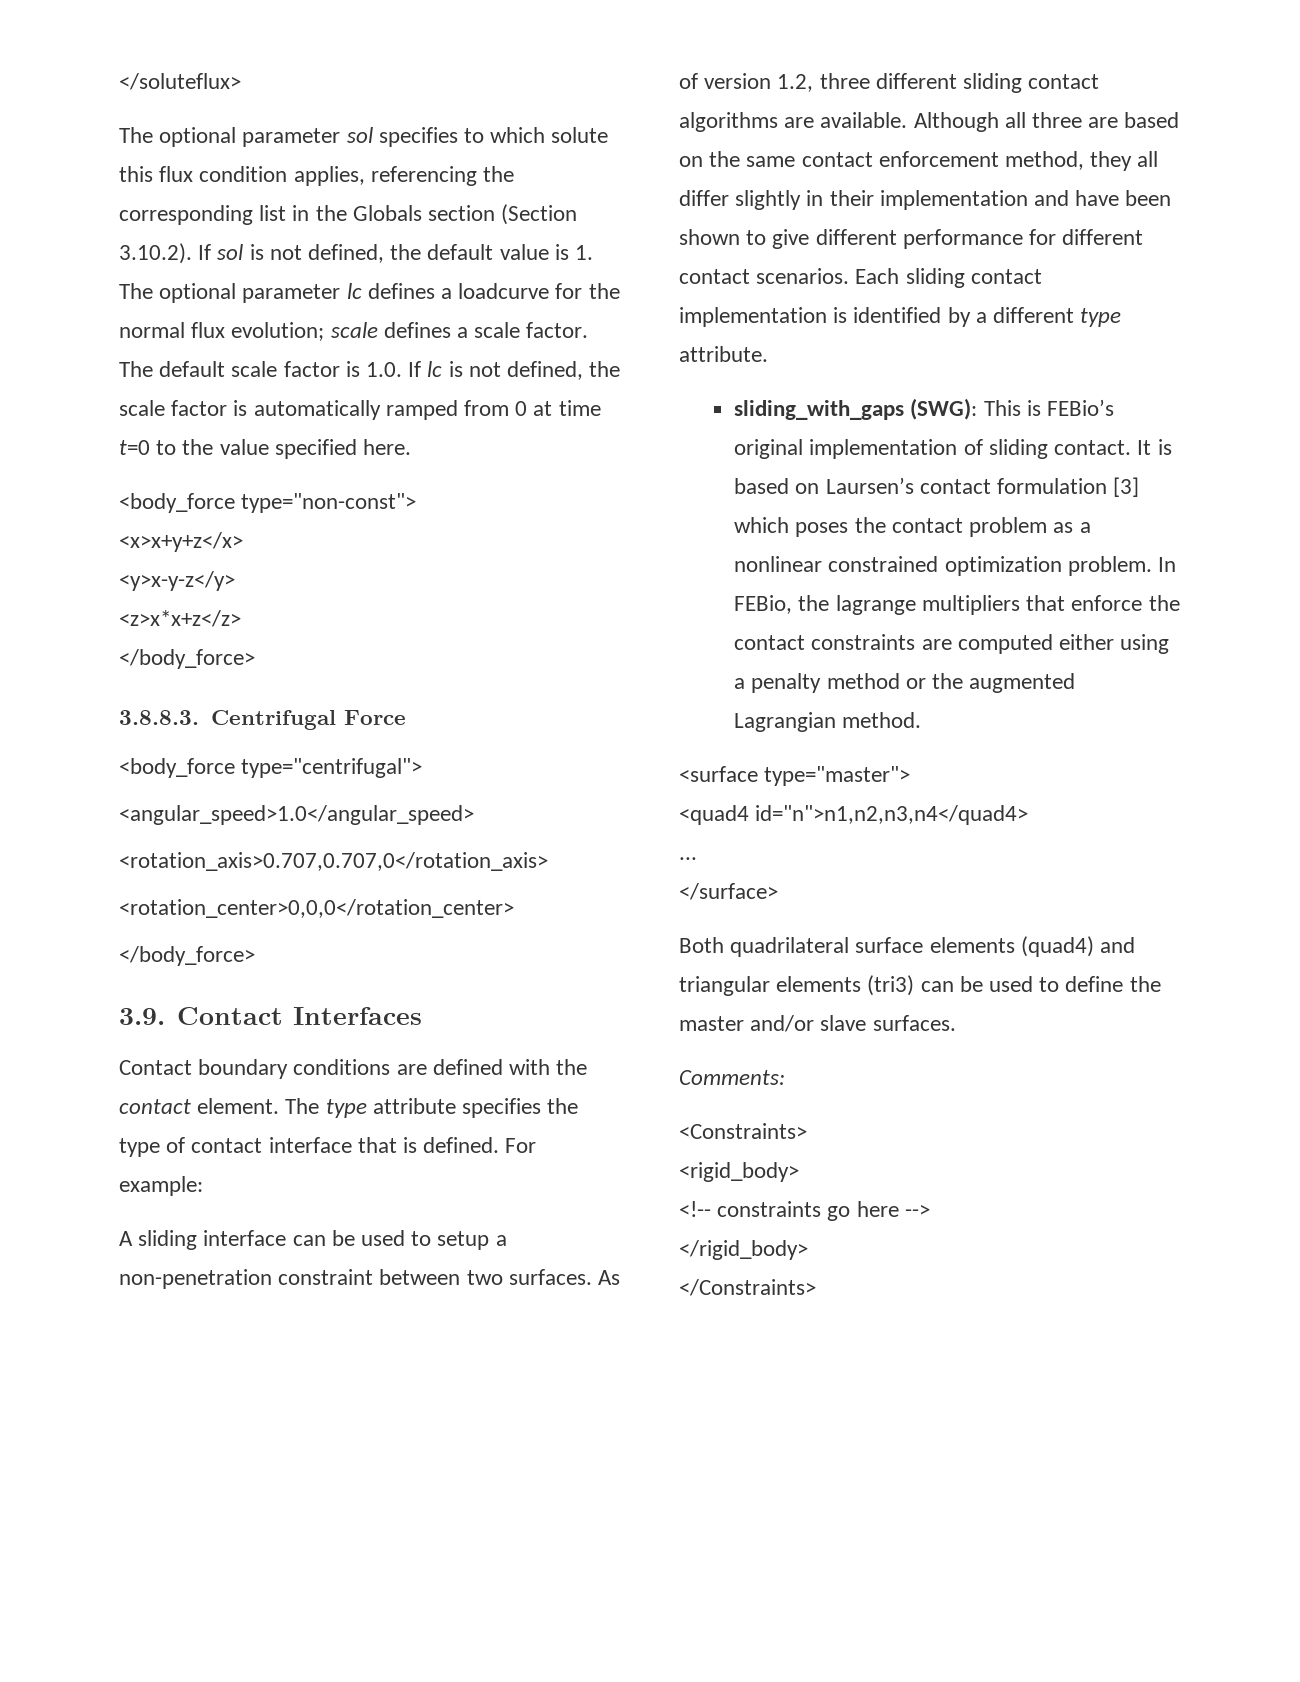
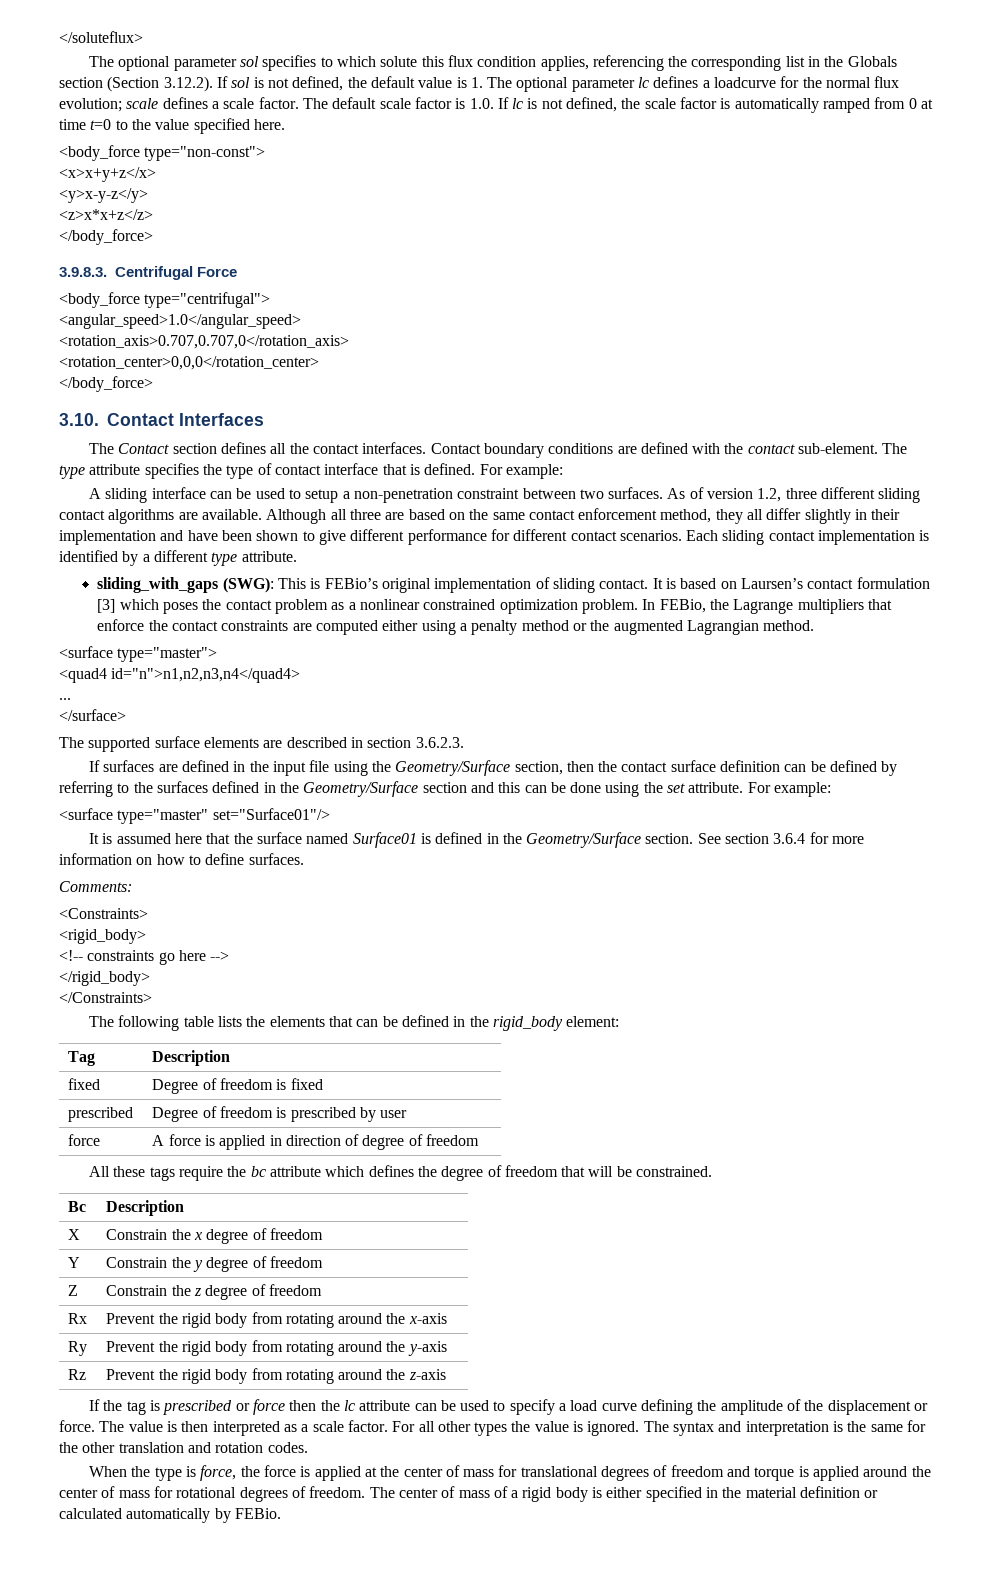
[119,243,192,264] 3.10.2). -> [163,76,213,92] 3.12.2).
[119,710,199,725] 3.8.8.3. -> [59,267,107,277] 3.9.8.3.
[119,1008,165,1025] 3.9. -> [59,413,99,426] 3.10.
(422, 1016) none -> [88,442,427,454] The Contact section defines all the contact interfaces.
[197,1098,280,1114] element. -> [798,443,879,454] sub-element.
[835,595,916,615] lagrange -> [733,599,794,614] Lagrange
[679,936,1136,957] [679,975,1161,996] [679,1015,867,1032] Both quadrilateral surface elements (quad4) and triangular elements (tri3) can be used to define the master and/or slave -> [59,736,464,752] [88,760,898,776] [59,781,832,797] [59,808,330,824] [88,832,865,848] [59,853,245,865] The supported surface elements are described in section 3.6.2.3. // If surfaces are defined in the input file using the Geometry/Surface section, then the contact surface definition can be defined by referring to the surfaces defined in the Geometry/Surface section and this can be done using the set attribute. For example: // <surface type="master" set="Surface01"/> // It is assumed here that the surface named Surface01 is defined in the Geometry/Surface section. See section 3.6.4 for more information on how to define
(816, 1287) none -> [88,1015,620,1031] [68,1051,96,1066] [152,1050,231,1066] [68,1078,101,1090] [152,1078,323,1094] [68,1107,134,1122] [152,1106,408,1122] [68,1134,101,1146] [152,1134,480,1150] [88,1165,713,1181] [68,1201,87,1212] [106,1200,185,1216] [68,1229,81,1240] [106,1228,323,1244] [68,1257,81,1268] [106,1256,323,1272] [68,1285,79,1296] [106,1284,322,1300] [68,1313,88,1324] [106,1312,447,1328] [68,1341,88,1356] [106,1340,447,1356] [68,1369,87,1380] [106,1368,446,1384] [88,1399,928,1415] [59,1420,927,1436] [59,1442,308,1453] [88,1465,931,1481] [59,1486,879,1502] [59,1508,281,1523] // The following table lists the elements that can be defined in the rigid_body element: // Tag | Description // fixed | Degree of freedom is fixed // prescribed | Degree of freedom is prescribed by user // force | A force is applied in direction of degree of freedom // All these tags require the bc attribute which defines the degree of freedom that will be constrained. // Bc | Description // X | Constrain the x degree of freedom // Y | Constrain the y degree of freedom // Z | Constrain the z degree of freedom // Rx | Prevent the rigid body from rotating around the x-axis // Ry | Prevent the rigid body from rotating around the y-axis // Rz | Prevent the rigid body from rotating around the z-axis // If the tag is prescribed or force then the lc attribute can be used to specify a load curve defining the amplitude of the displacement or force. The value is then interpreted as a scale factor. For all other types the value is ignored. The syntax and interpretation is the same for the other translation and rotation codes. // When the type is force, the force is applied at the center of mass for translational degrees of freedom and torque is applied around the center of mass for rotational degrees of freedom. The center of mass of a rigid body is either specified in the material definition or calculated automatically by FEBio.

